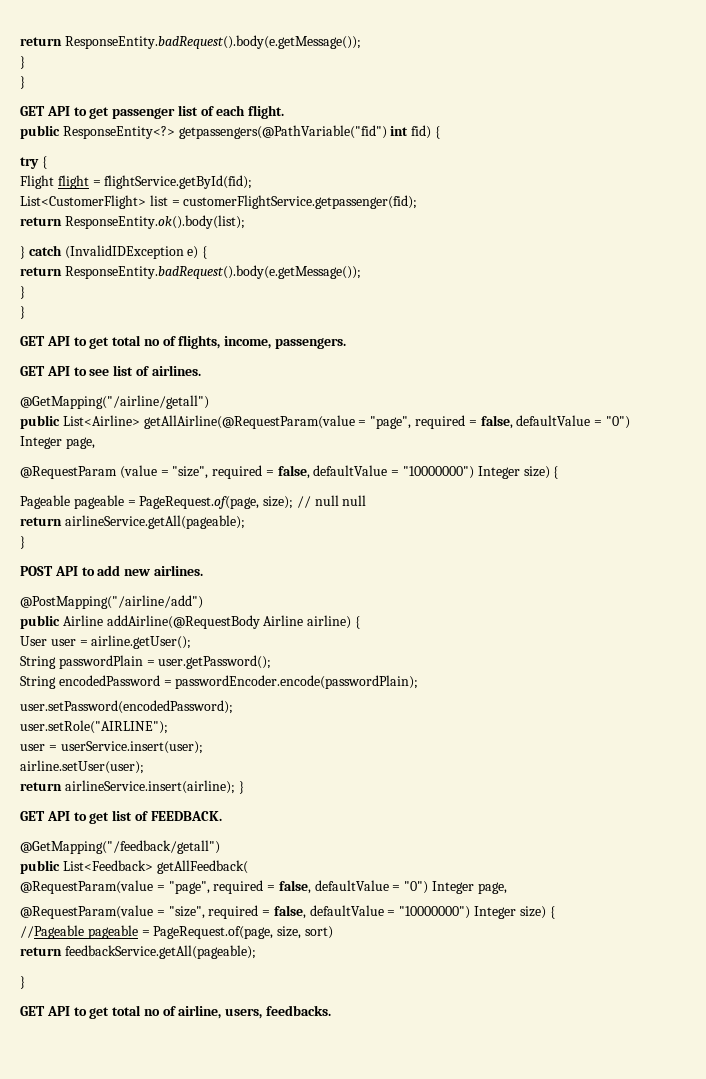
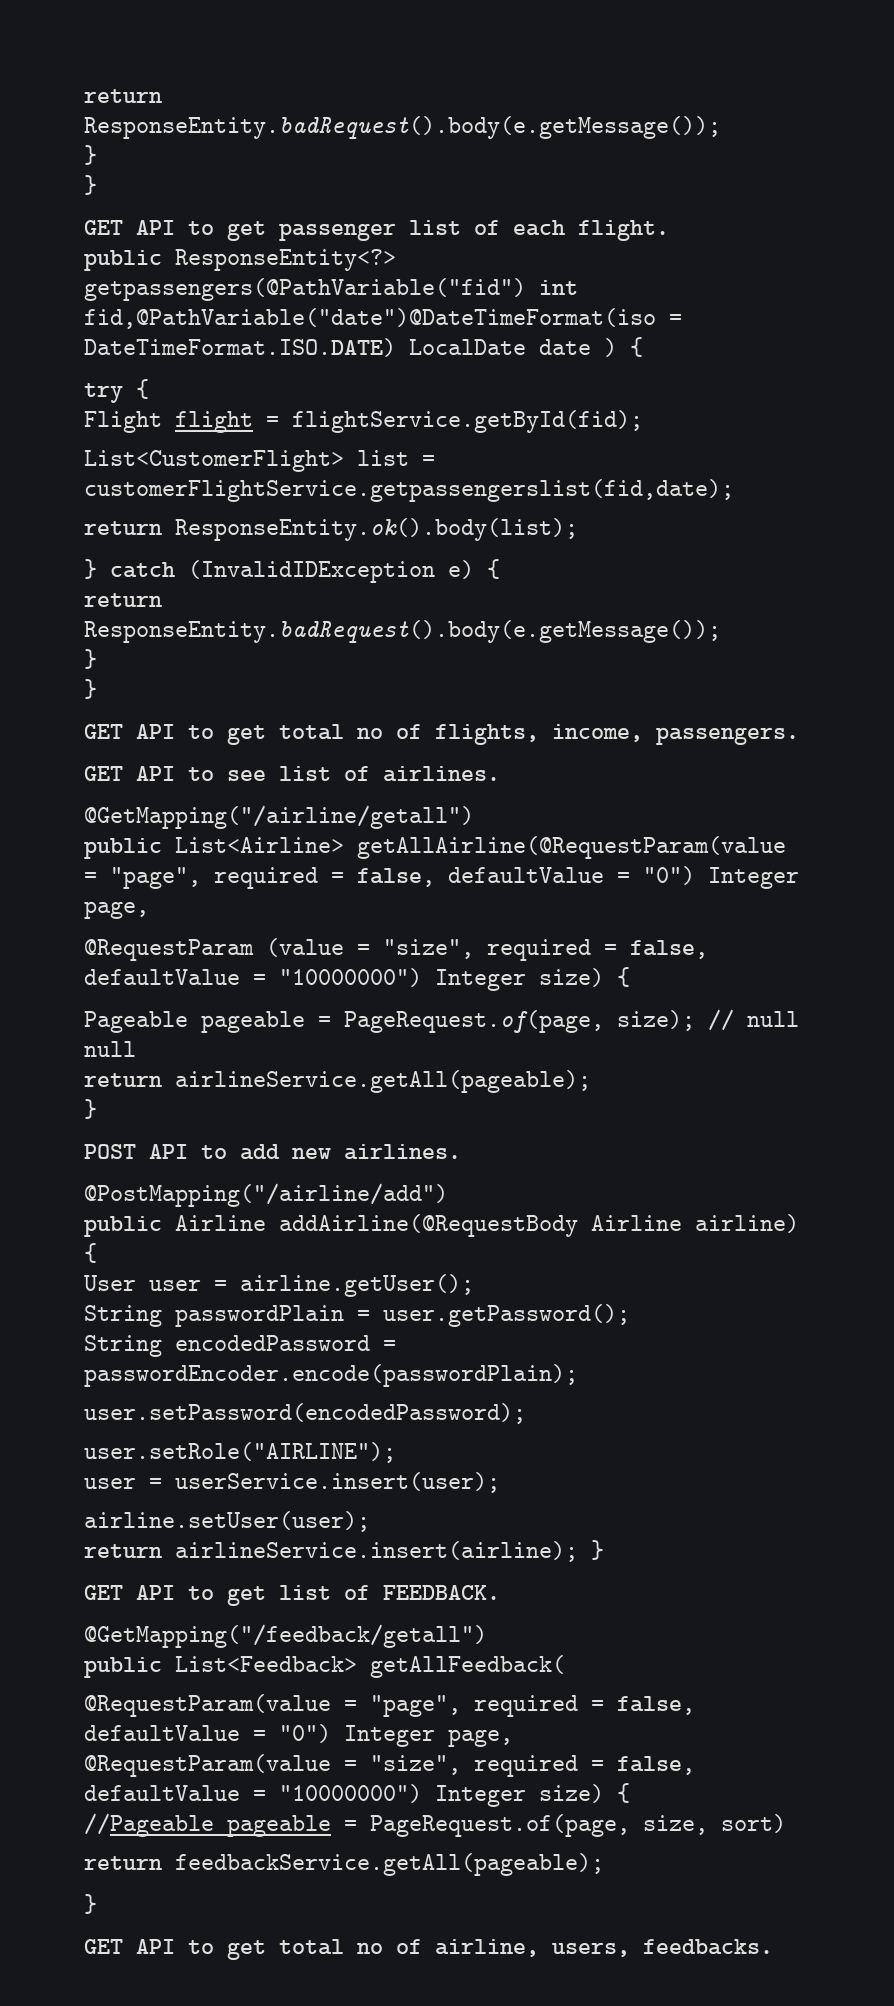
[411,125,432,139] fid) -> [84,308,682,329] [84,338,617,357] fid,@PathVariable("date")@DateTimeFormat(iso = DateTimeFormat.ISO.DATE) LocalDate date )
[183,195,418,209] customerFlightService.getpassenger(fid); -> [84,479,734,502] customerFlightService.getpassengerslist(fid,date);

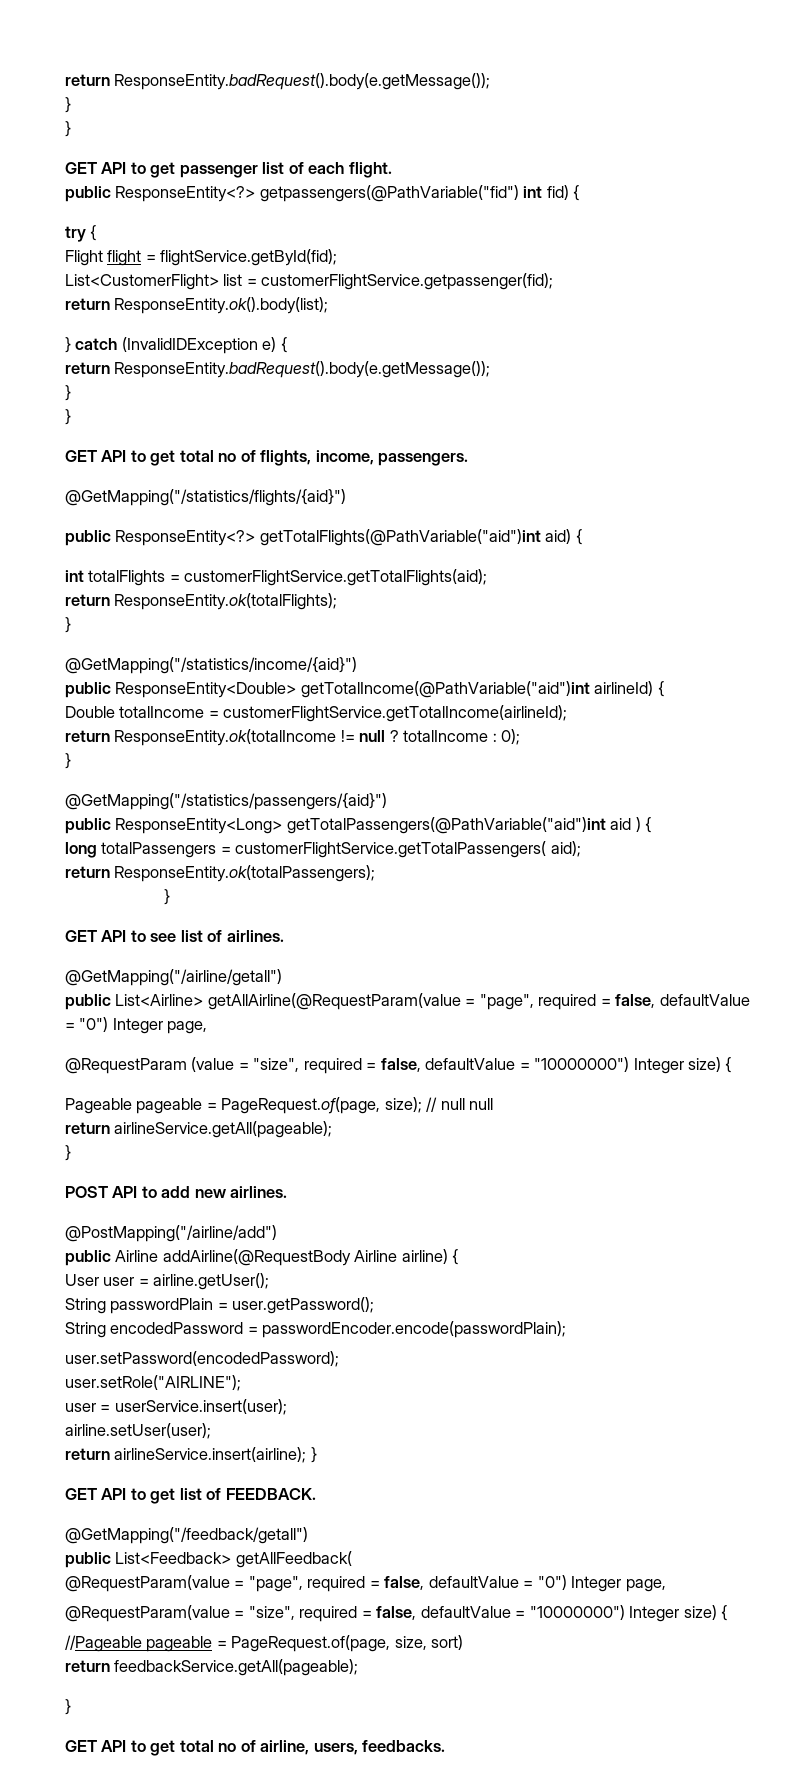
[84,308,682,329] [84,338,617,357] fid,@PathVariable("date")@DateTimeFormat(iso = DateTimeFormat.ISO.DATE) LocalDate date ) -> [546,185,569,200] fid)
[84,479,734,502] customerFlightService.getpassengerslist(fid,date); -> [261,273,554,290] customerFlightService.getpassenger(fid);
(799, 736) none -> [65,489,346,506] [65,529,582,546] [65,569,488,586] [65,593,338,610] [65,617,71,633] [65,657,357,674] [65,681,664,698] [65,705,568,722] [65,729,521,746] [65,753,71,769] [65,793,387,810] [65,817,652,834] [65,841,581,858] [65,865,376,882] [163,889,170,905] // @GetMapping("/statistics/flights/{aid}") // public ResponseEntity<?> getTotalFlights(@PathVariable("aid")int aid) { // int totalFlights = customerFlightService.getTotalFlights(aid); // return ResponseEntity.ok(totalFlights); // } // @GetMapping("/statistics/income/{aid}") // public ResponseEntity<Double> getTotalIncome(@PathVariable("aid")int airlineId) { // Double totalIncome = customerFlightService.getTotalIncome(airlineId); // return ResponseEntity.ok(totalIncome != null ? totalIncome : 0); // } // @GetMapping("/statistics/passengers/{aid}") // public ResponseEntity<Long> getTotalPassengers(@PathVariable("aid")int aid ) { // long totalPassengers = customerFlightService.getTotalPassengers( aid); // return ResponseEntity.ok(totalPassengers); // }

